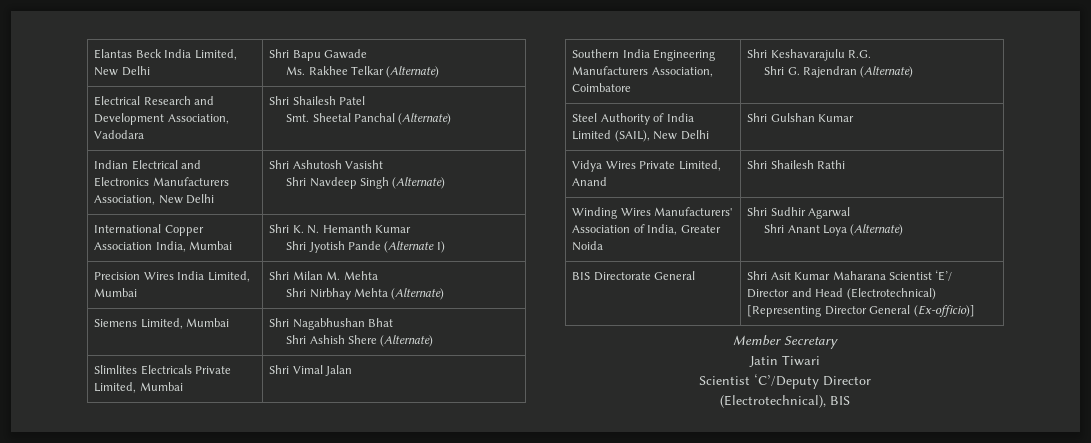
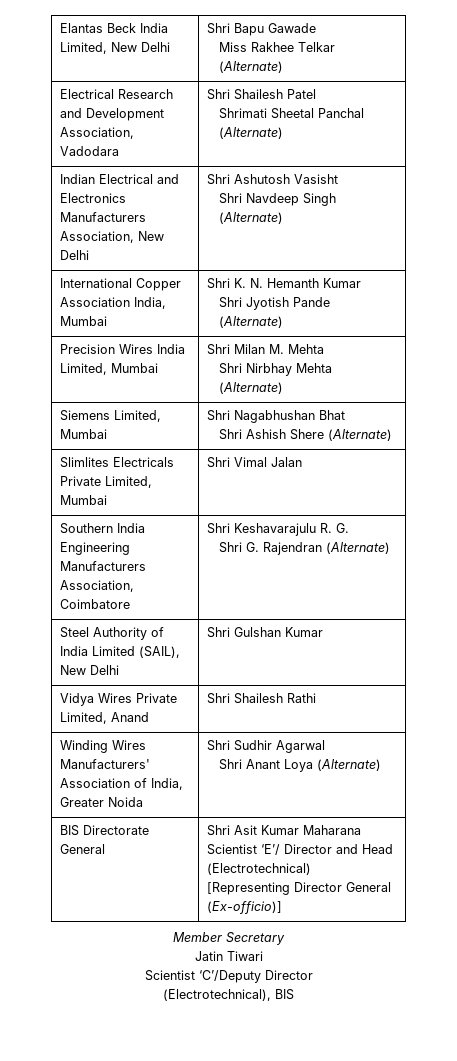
[286,66,306,75] Ms. -> [218,42,247,52] Miss
[286,114,310,122] Smt. -> [218,108,267,119] Shrimati
[384,241,445,253] (Alternate I) -> [218,316,283,328] (Alternate)
[848,50,872,58] R.G. -> [320,523,350,533] R. G.

